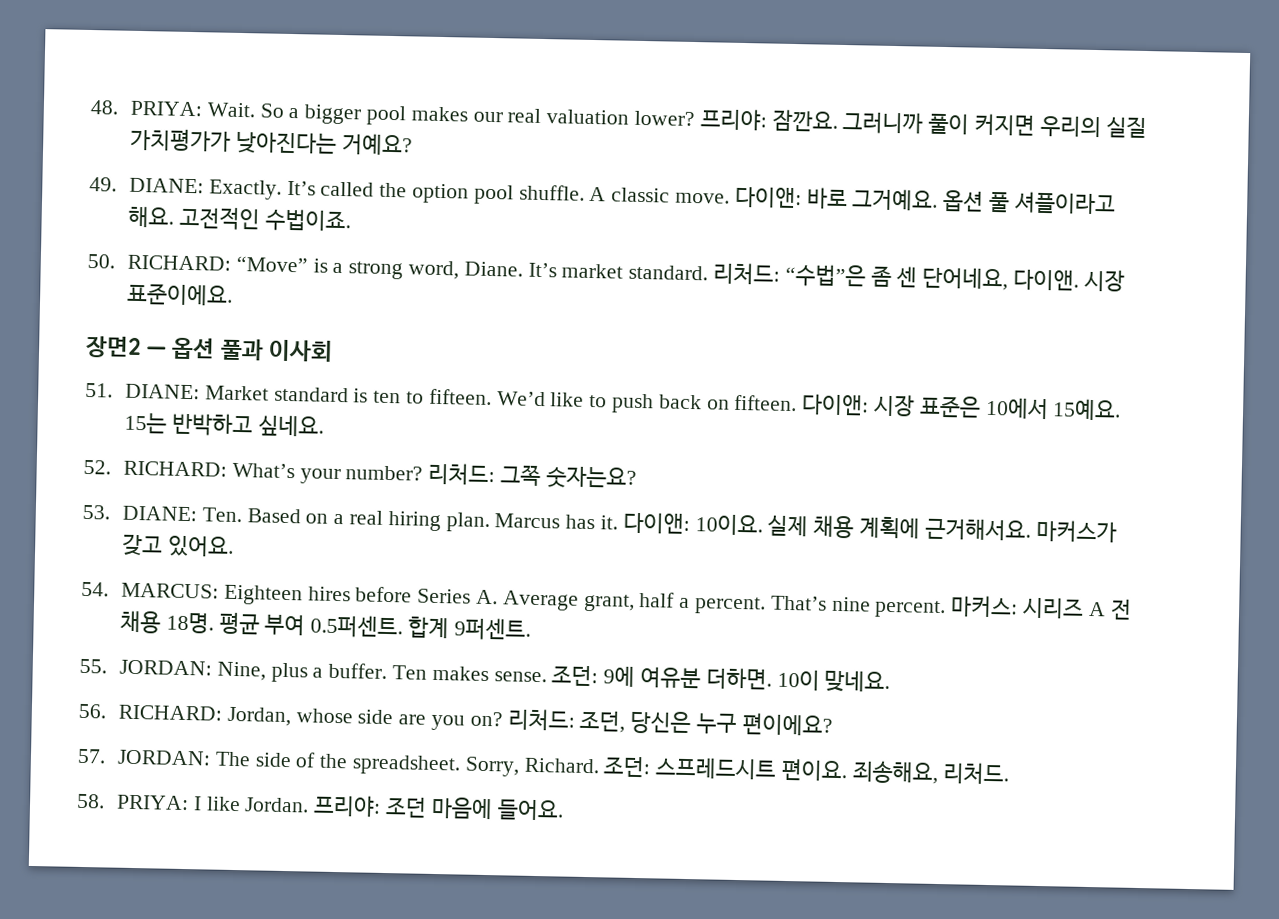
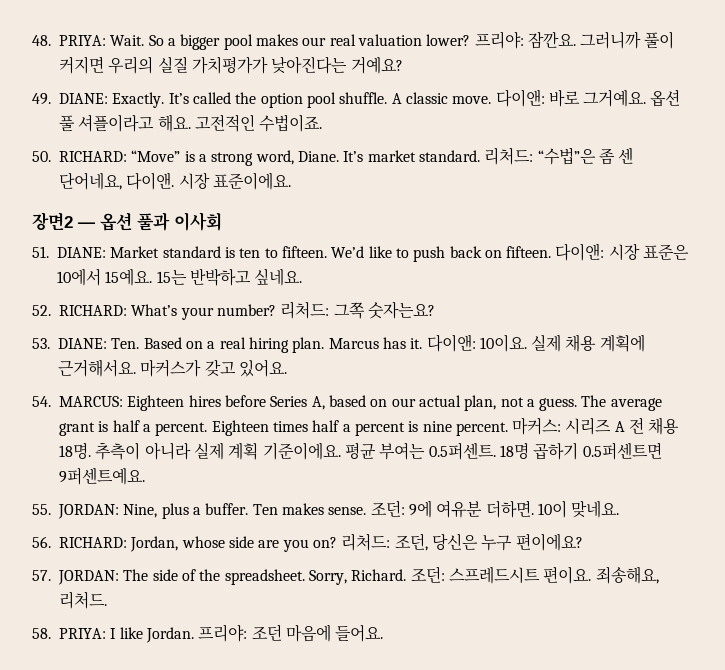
[475,589,827,615] A. Average grant, half a percent. That’s -> [311,395,662,411] [59,420,419,436] A, based on our actual plan, not a guess. The average grant is half a percent. Eighteen times half a percent is
[218,611,531,641] 평균 부여 0.5퍼센트. 합계 9퍼센트. -> [95,442,662,460] [59,467,145,485] 추측이 아니라 실제 계획 기준이에요. 평균 부여는 0.5퍼센트. 18명 곱하기 0.5퍼센트면 9퍼센트예요.

